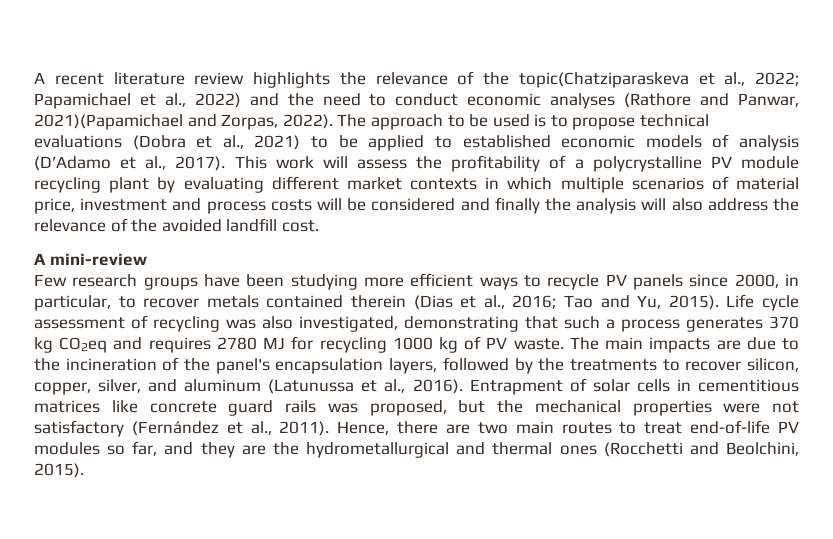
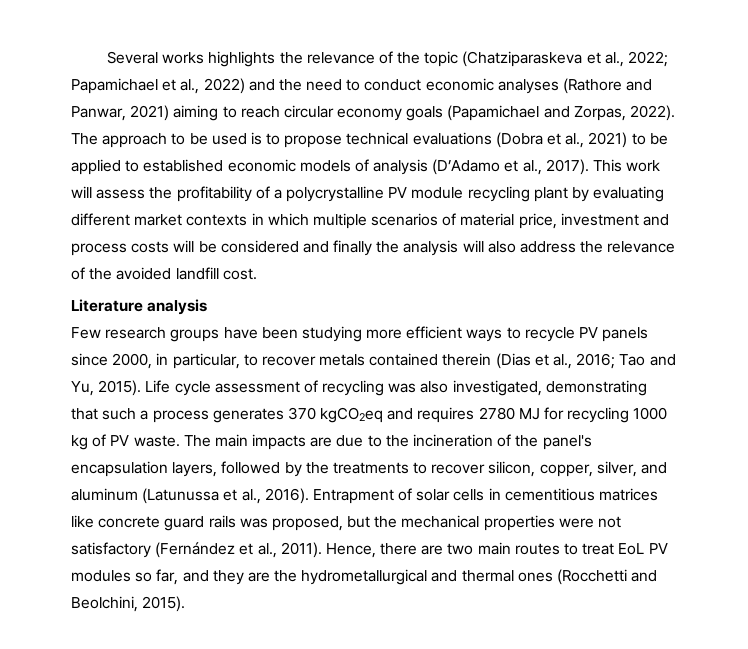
[34,72,245,85] A recent literature review -> [106,51,205,64] Several works
[518,72,689,88] topic(Chatziparaskeva -> [424,51,583,67] topic (Chatziparaskeva
[34,114,183,130] 2021)(Papamichael -> [130,105,540,121] 2021) aiming to reach circular economy goals (Papamichael
[34,253,147,266] A mini-review -> [71,299,208,315] Literature analysis
[34,337,108,353] kg CO2eq -> [320,407,384,423] kgCO2eq
[690,420,771,434] end-of-life -> [618,543,645,555] EoL

